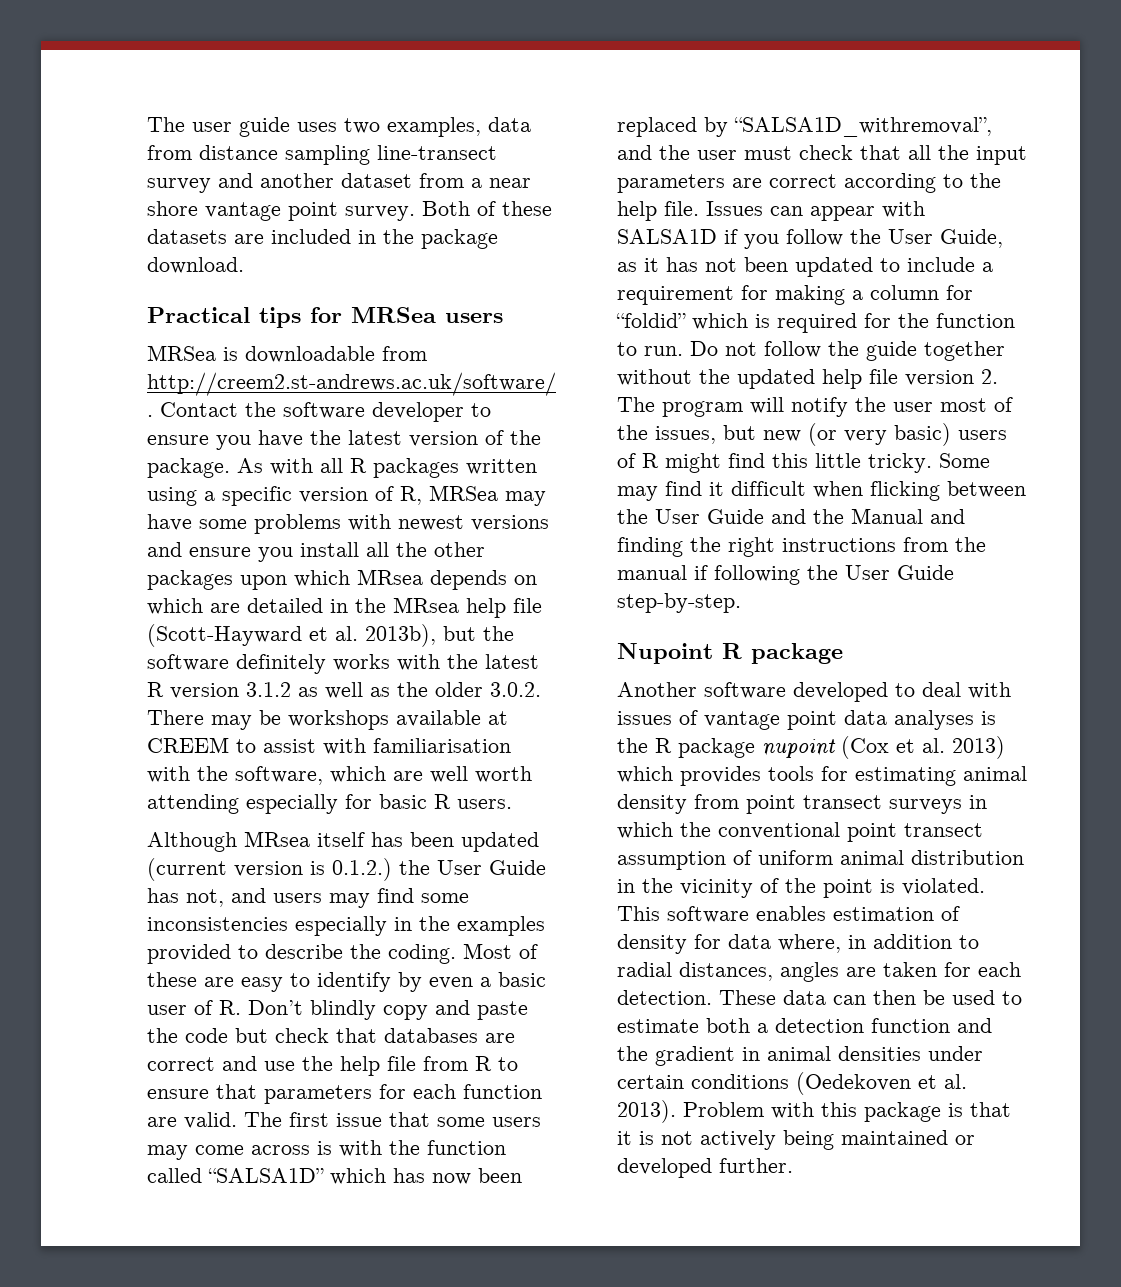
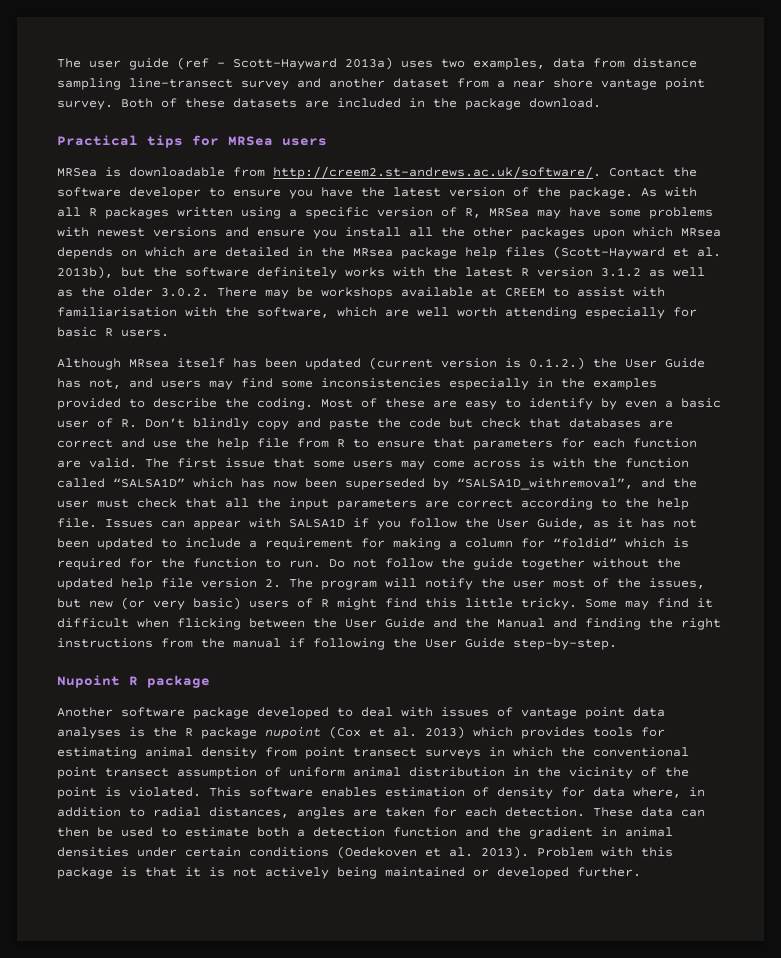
(290, 127) none -> [177,57,393,70] (ref – Scott-Hayward 2013a)
[466,598,542,618] help file -> [401,247,545,259] package help files
[617,117,697,137] replaced -> [345,478,425,490] superseded
(786, 690) none -> [193,707,249,719] package

